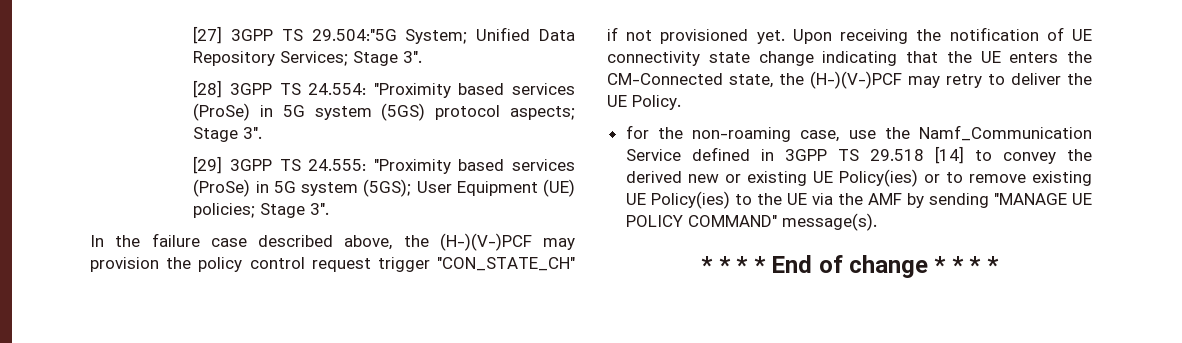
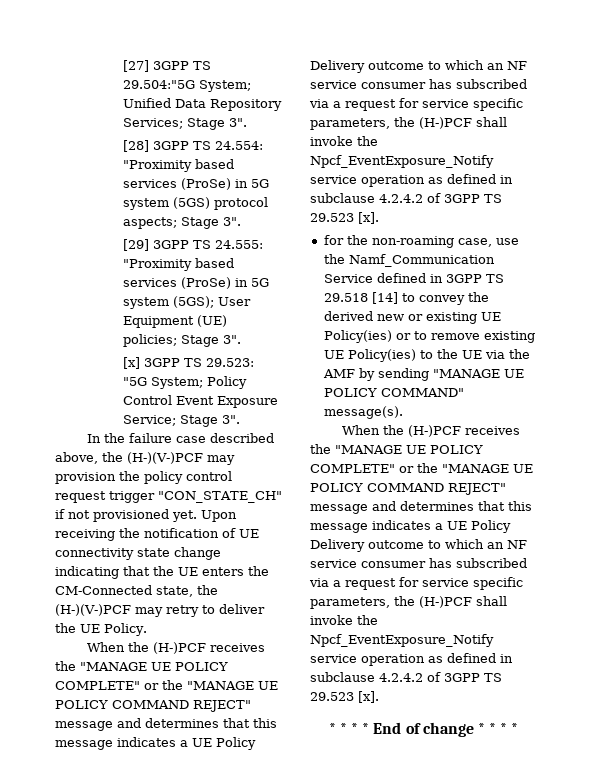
(330, 209) none -> [123,357,255,369] [123,376,248,389] [123,395,279,408] [123,415,241,427] // [x] 3GPP TS 29.523: "5G System; Policy Control Event Exposure Service; Stage 3".
(681, 102) none -> [86,642,265,654] [55,661,228,671] [55,680,278,690] [55,700,251,712] [55,718,277,731] [55,737,256,750] [310,60,527,73] [310,79,527,89] [309,98,523,111] [310,117,507,130] [310,136,378,146] [310,155,494,168] [310,174,513,187] [310,193,502,203] [310,212,379,224] // When the (H-)PCF receives the "MANAGE UE POLICY COMPLETE" or the "MANAGE UE POLICY COMMAND REJECT" message and determines that this message indicates a UE Policy Delivery outcome to which an NF service consumer has subscribed via a request for service specific parameters, the (H-)PCF shall invoke the Npcf_EventExposure_Notify service operation as defined in subclause 4.2.4.2 of 3GPP TS 29.523 [x].
(877, 222) none -> [341,425,520,437] [310,444,483,454] [310,463,533,473] [310,483,506,495] [310,501,532,514] [310,520,511,533] [310,539,527,552] [310,558,527,568] [309,577,523,590] [310,596,507,609] [310,615,378,625] [310,634,494,647] [310,653,513,666] [310,672,502,682] [310,691,379,703] // When the (H-)PCF receives the "MANAGE UE POLICY COMPLETE" or the "MANAGE UE POLICY COMMAND REJECT" message and determines that this message indicates a UE Policy Delivery outcome to which an NF service consumer has subscribed via a request for service specific parameters, the (H-)PCF shall invoke the Npcf_EventExposure_Notify service operation as defined in subclause 4.2.4.2 of 3GPP TS 29.523 [x].

